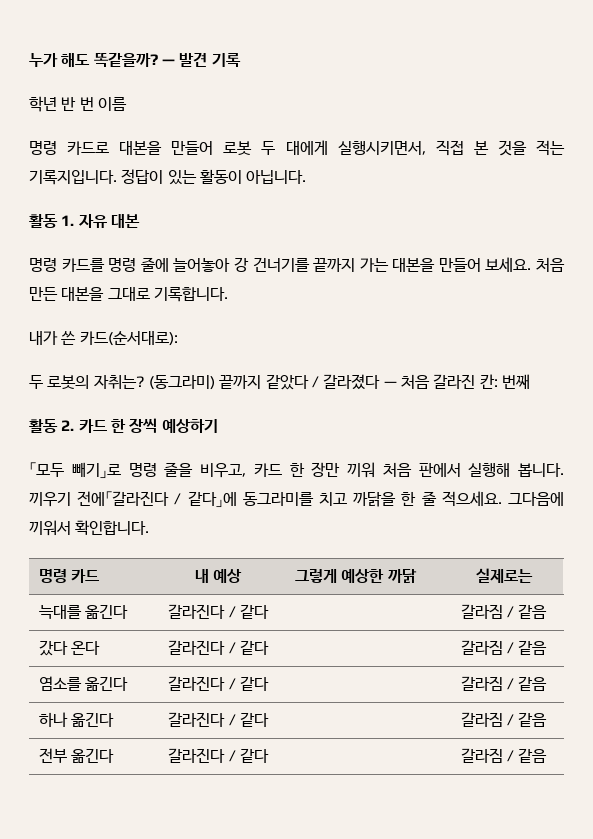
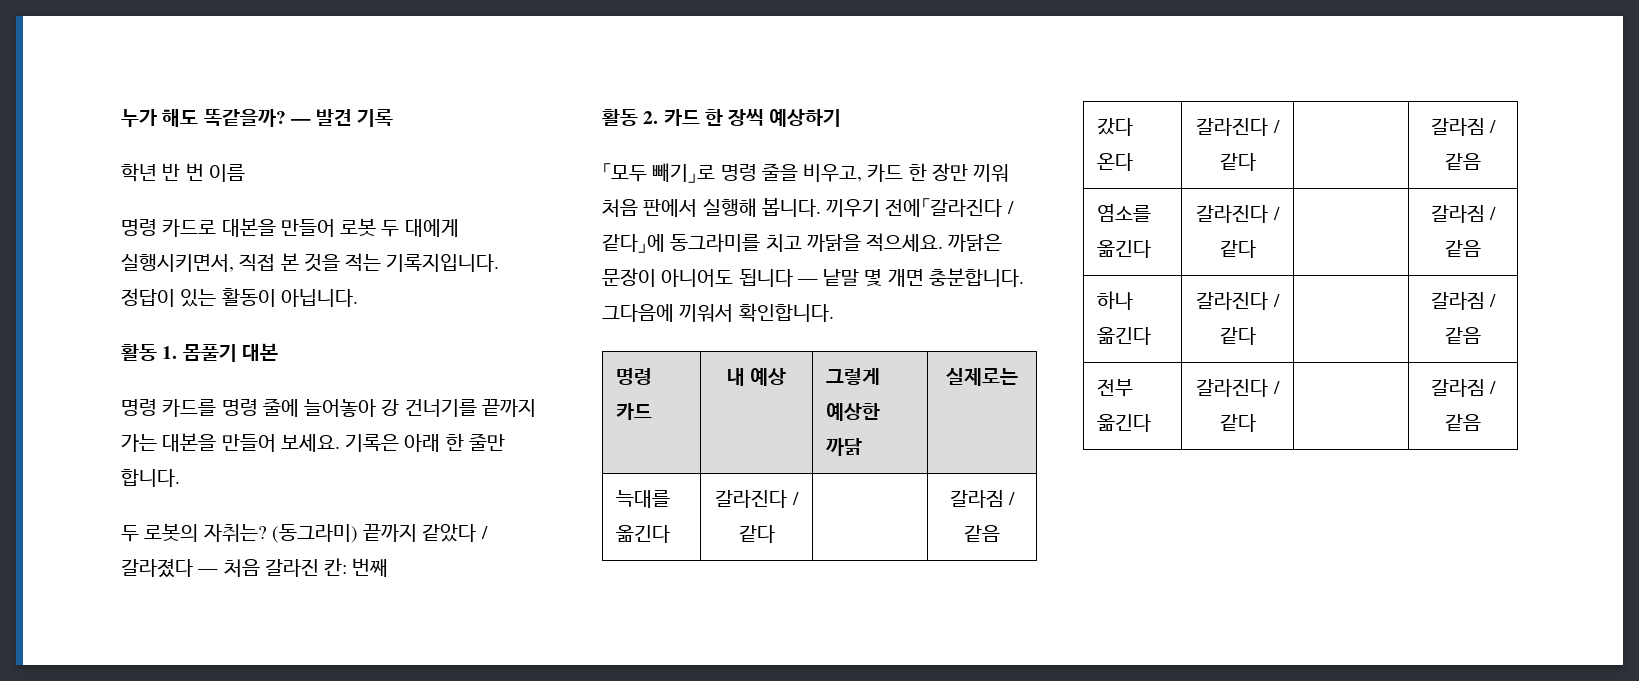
[77,214,107,228] 자유 -> [182,344,237,362] 몸풀기
[535,257,565,272] [29,287,228,302] [29,331,178,346] 처음 만든 대본을 그대로 기록합니다. // 내가 쓴 카드(순서대로): -> [345,433,505,452] [121,469,180,487] 기록은 아래 한 줄만 합니다.
[401,491,502,507] 한 줄 적으세요. -> [866,233,1003,252] [602,268,1024,287] 적으세요. 까닭은 문장이 아니어도 됩니다 — 낱말 몇 개면 충분합니다.

